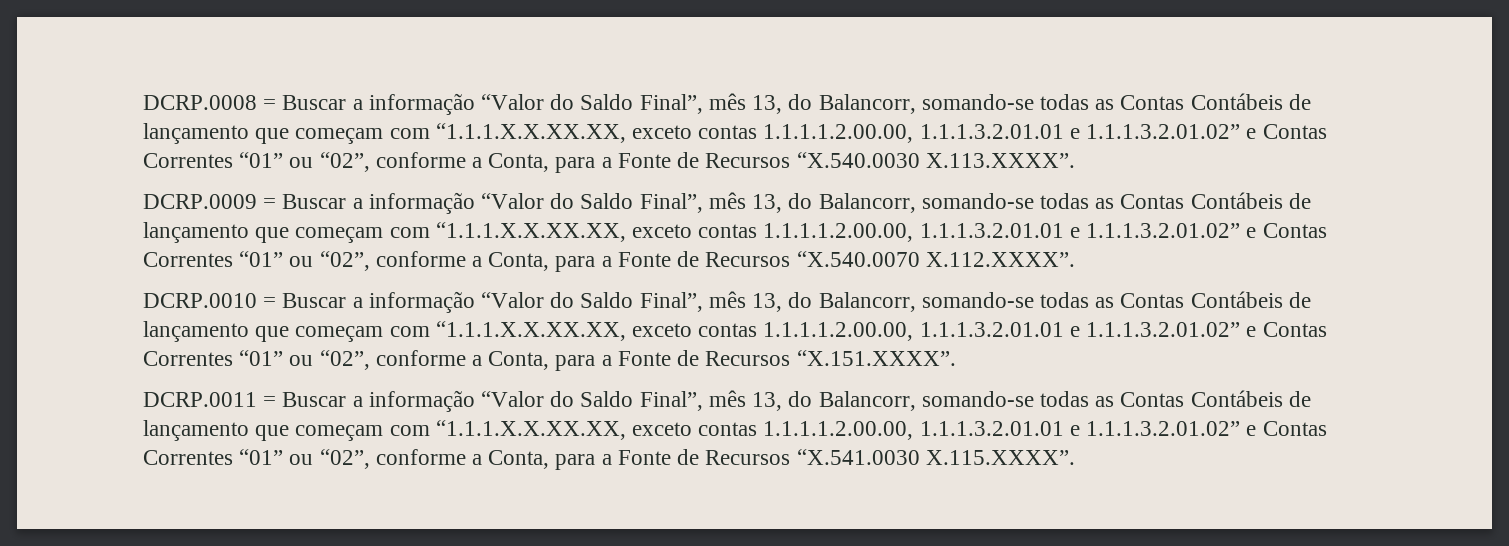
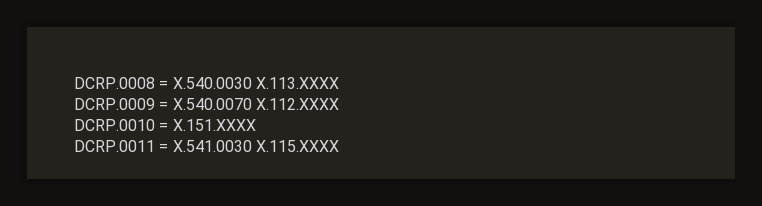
[282,93,1311,115] [143,123,1327,144] [143,152,1075,173] [143,192,1311,214] [143,222,1327,243] [143,251,1075,272] [143,291,1311,313] [143,321,1327,342] [143,350,956,371] [143,390,1311,412] [143,420,1327,441] [143,449,1075,470] Buscar a informação “Valor do Saldo Final”, mês 13, do Balancorr, somando-se todas as Contas Contábeis de lançamento que começam com “1.1.1.X.X.XX.XX, exceto contas 1.1.1.1.2.00.00, 1.1.1.3.2.01.01 e 1.1.1.3.2.01.02” e Contas Correntes “01” ou “02”, conforme a Conta, para a Fonte de Recursos “X.540.0030 X.113.XXXX”. // DCRP.0009 = Buscar a informação “Valor do Saldo Final”, mês 13, do Balancorr, somando-se todas as Contas Contábeis de lançamento que começam com “1.1.1.X.X.XX.XX, exceto contas 1.1.1.1.2.00.00, 1.1.1.3.2.01.01 e 1.1.1.3.2.01.02” e Contas Correntes “01” ou “02”, conforme a Conta, para a Fonte de Recursos “X.540.0070 X.112.XXXX”. // DCRP.0010 = Buscar a informação “Valor do Saldo Final”, mês 13, do Balancorr, somando-se todas as Contas Contábeis de lançamento que começam com “1.1.1.X.X.XX.XX, exceto contas 1.1.1.1.2.00.00, 1.1.1.3.2.01.01 e 1.1.1.3.2.01.02” e Contas Correntes “01” ou “02”, conforme a Conta, para a Fonte de Recursos “X.151.XXXX”. // DCRP.0011 = Buscar a informação “Valor do Saldo Final”, mês 13, do Balancorr, somando-se todas as Contas Contábeis de lançamento que começam com “1.1.1.X.X.XX.XX, exceto contas 1.1.1.1.2.00.00, 1.1.1.3.2.01.01 e 1.1.1.3.2.01.02” e Contas Correntes “01” ou “02”, conforme a Conta, para a Fonte de Recursos “X.541.0030 X.115.XXXX”. -> [172,77,339,89] [74,98,339,110] [74,119,256,131] [74,140,339,152] X.540.0030 X.113.XXXX // DCRP.0009 = X.540.0070 X.112.XXXX // DCRP.0010 = X.151.XXXX // DCRP.0011 = X.541.0030 X.115.XXXX

